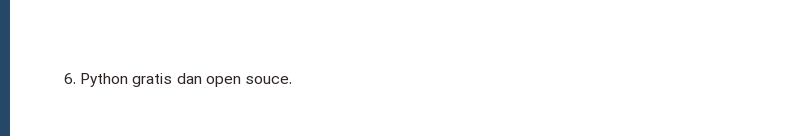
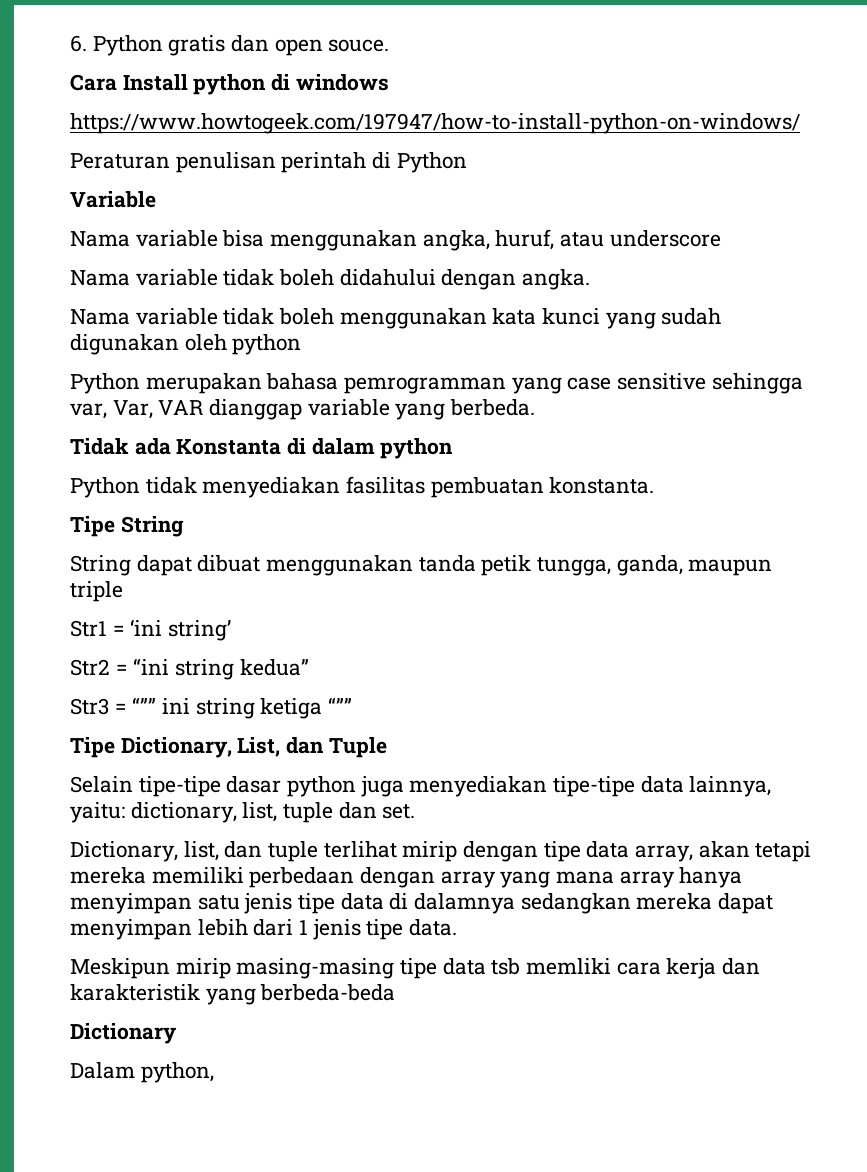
(292, 80) none -> [70,74,389,95] [70,113,800,134] [70,152,467,173] [70,191,156,208] [70,229,721,251] [70,269,591,290] [70,308,722,329] [70,334,302,355] [70,373,803,394] [70,399,536,420] [70,438,454,459] [70,476,655,498] [70,516,184,537] [70,555,773,576] [70,581,123,602] [70,619,232,641] [70,658,309,680] [70,697,353,719] [70,737,387,758] [70,776,772,797] [70,802,416,823] [70,841,812,862] [70,867,743,888] [70,893,774,914] [70,919,458,940] [70,958,761,979] [70,984,396,1005] [70,1023,177,1044] [70,1062,214,1083] // Cara Install python di windows // https://www.howtogeek.com/197947/how-to-install-python-on-windows/ // Peraturan penulisan perintah di Python // Variable // Nama variable bisa menggunakan angka, huruf, atau underscore // Nama variable tidak boleh didahului dengan angka. // Nama variable tidak boleh menggunakan kata kunci yang sudah digunakan oleh python // Python merupakan bahasa pemrogramman yang case sensitive sehingga var, Var, VAR dianggap variable yang berbeda. // Tidak ada Konstanta di dalam python // Python tidak menyediakan fasilitas pembuatan konstanta. // Tipe String // String dapat dibuat menggunakan tanda petik tungga, ganda, maupun triple // Str1 = ‘ini string’ // Str2 = “ini string kedua” // Str3 = “”” ini string ketiga “”” // Tipe Dictionary, List, dan Tuple // Selain tipe-tipe dasar python juga menyediakan tipe-tipe data lainnya, yaitu: dictionary, list, tuple dan set. // Dictionary, list, dan tuple terlihat mirip dengan tipe data array, akan tetapi mereka memiliki perbedaan dengan array yang mana array hanya menyimpan satu jenis tipe data di dalamnya sedangkan mereka dapat menyimpan lebih dari 1 jenis tipe data. // Meskipun mirip masing-masing tipe data tsb memliki cara kerja dan karakteristik yang berbeda-beda // Dictionary // Dalam python,

